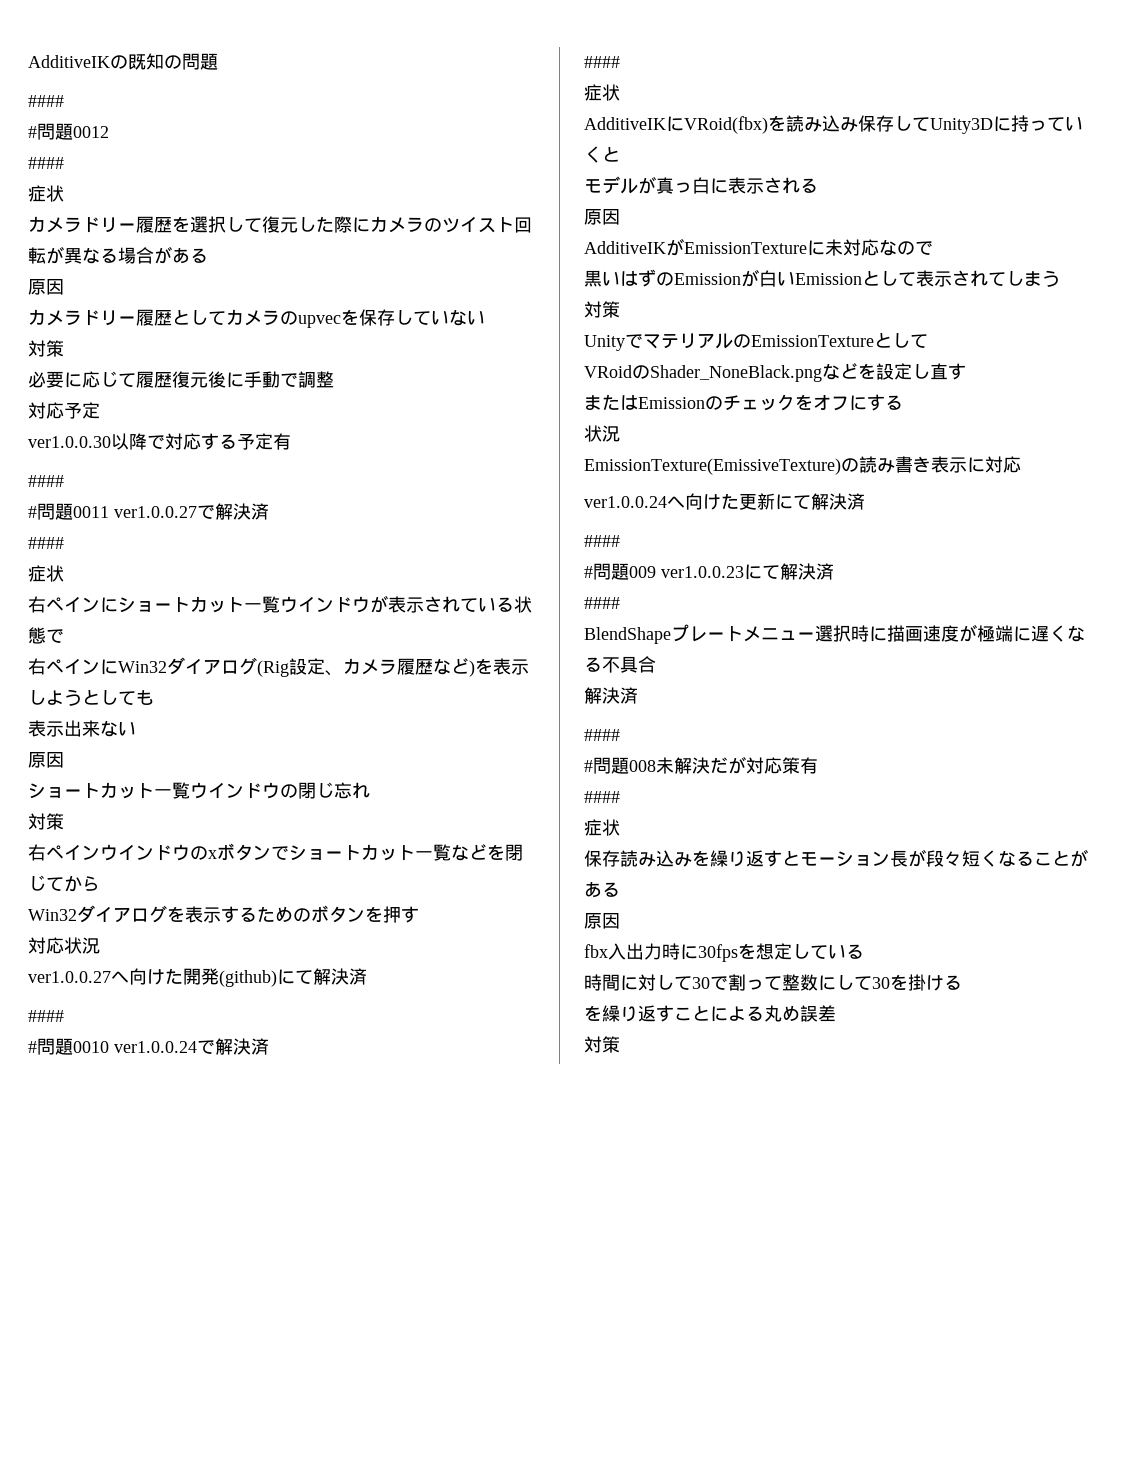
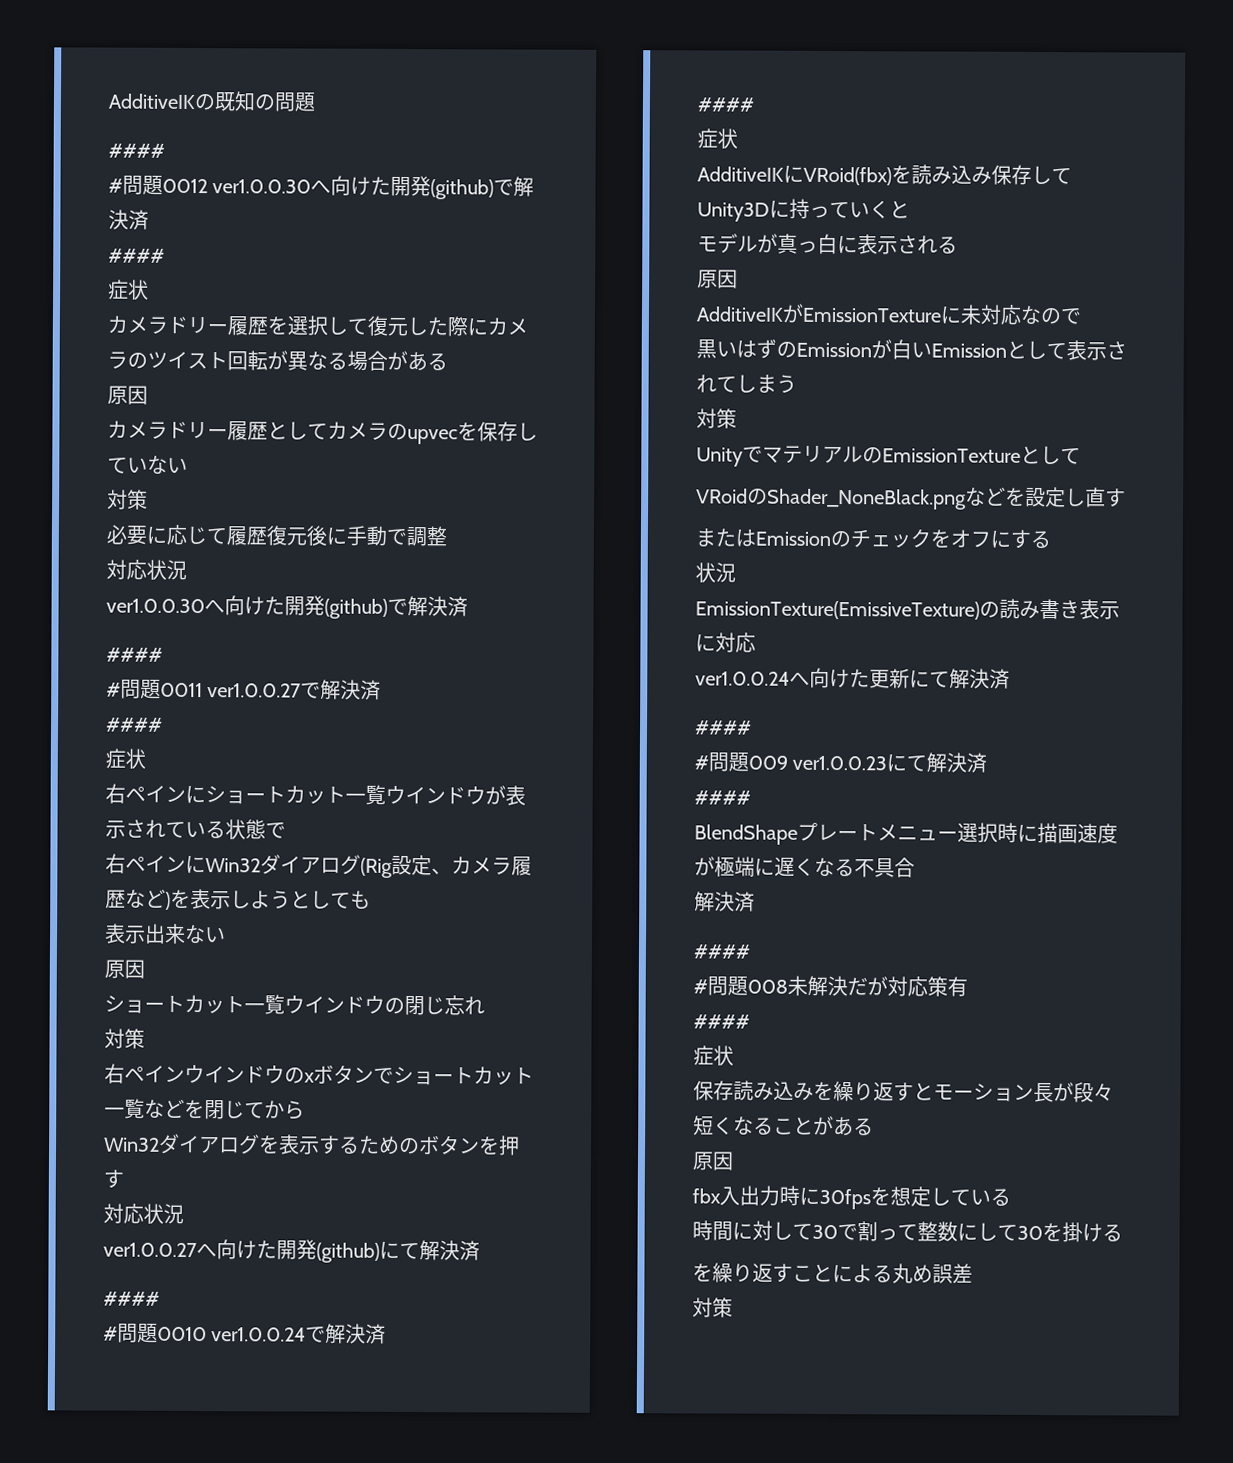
(109, 132) none -> [212,175,535,200] [108,209,149,230] ver1.0.0.30へ向けた開発(github)で解決済
[64,402,100,419] [28,433,291,450] 予定 // ver1.0.0.30以降で対応する予定有 -> [146,559,187,580] [106,595,468,619] 状況 // ver1.0.0.30へ向けた開発(github)で解決済

